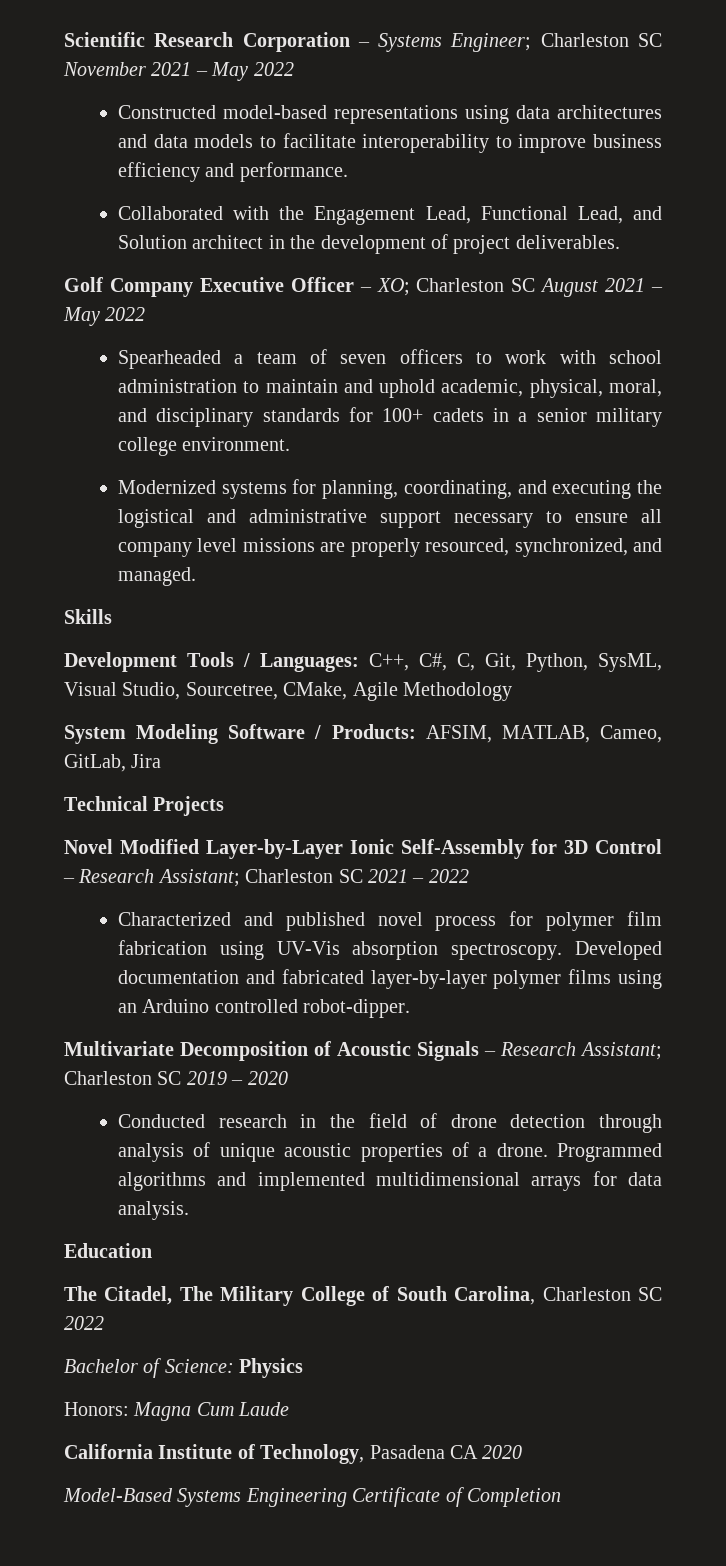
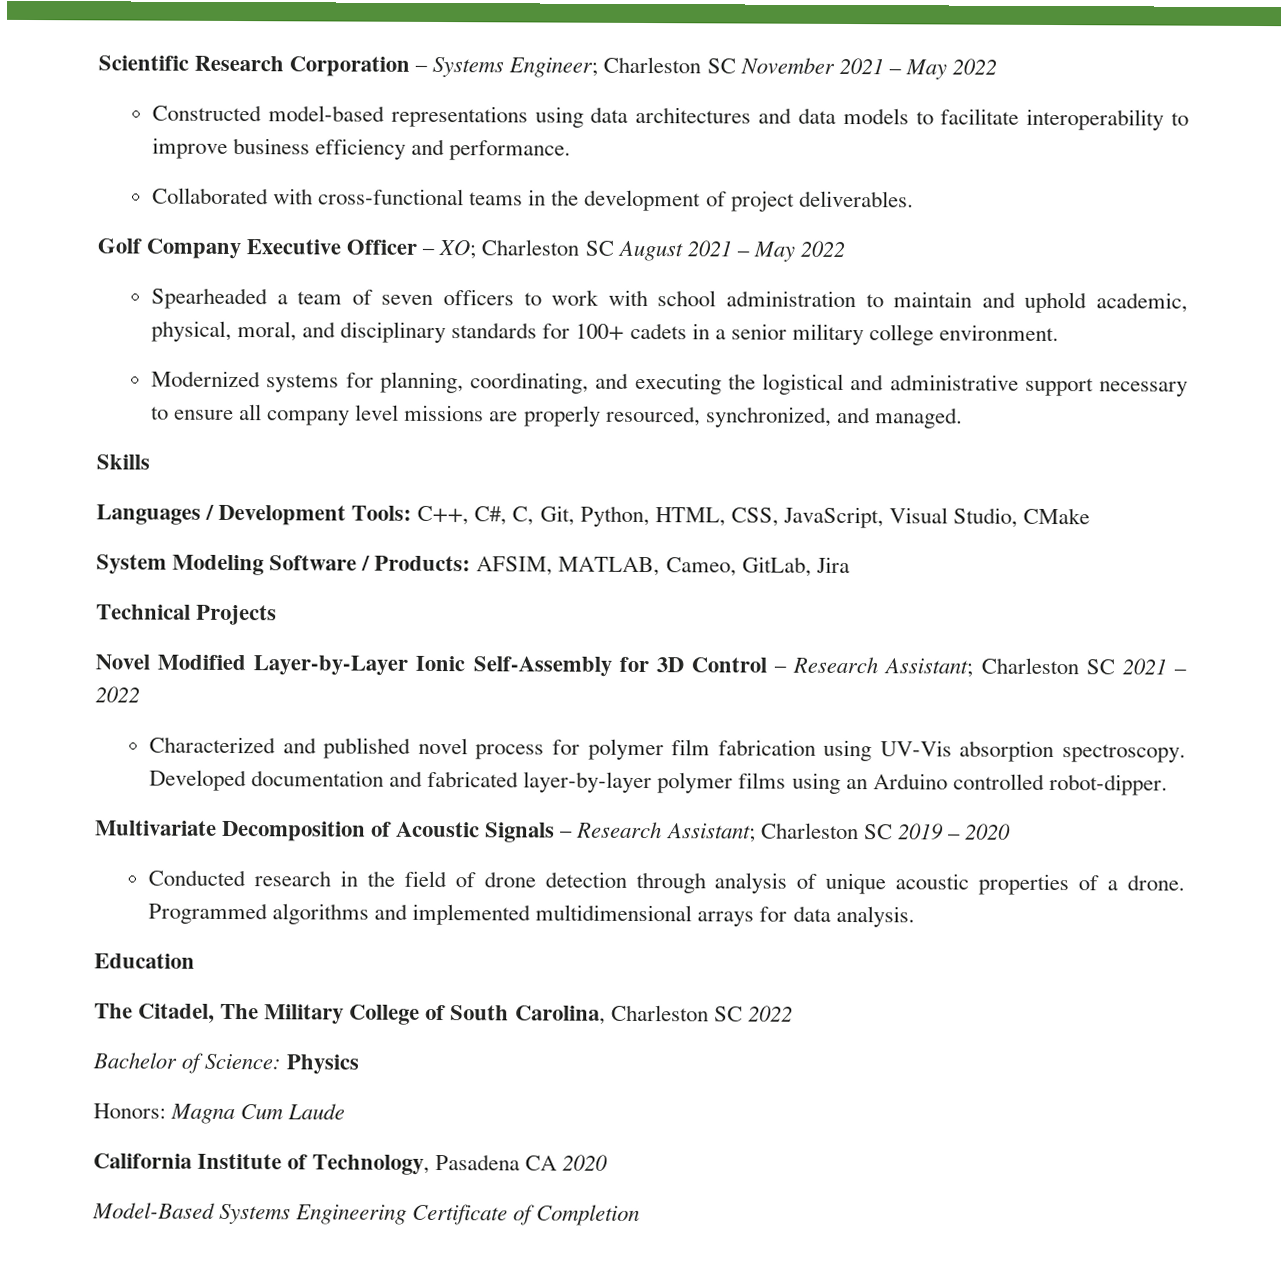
[279,206,662,225] [118,235,264,249] the Engagement Lead, Functional Lead, and Solution architect -> [318,188,524,206] cross-functional teams
[64,652,359,672] Development Tools / Languages: -> [96,504,413,526] Languages / Development Tools:
[598,653,662,672] [64,682,512,701] SysML, Visual Studio, Sourcetree, CMake, Agile Methodology -> [654,506,1091,529] HTML, CSS, JavaScript, Visual Studio, CMake

